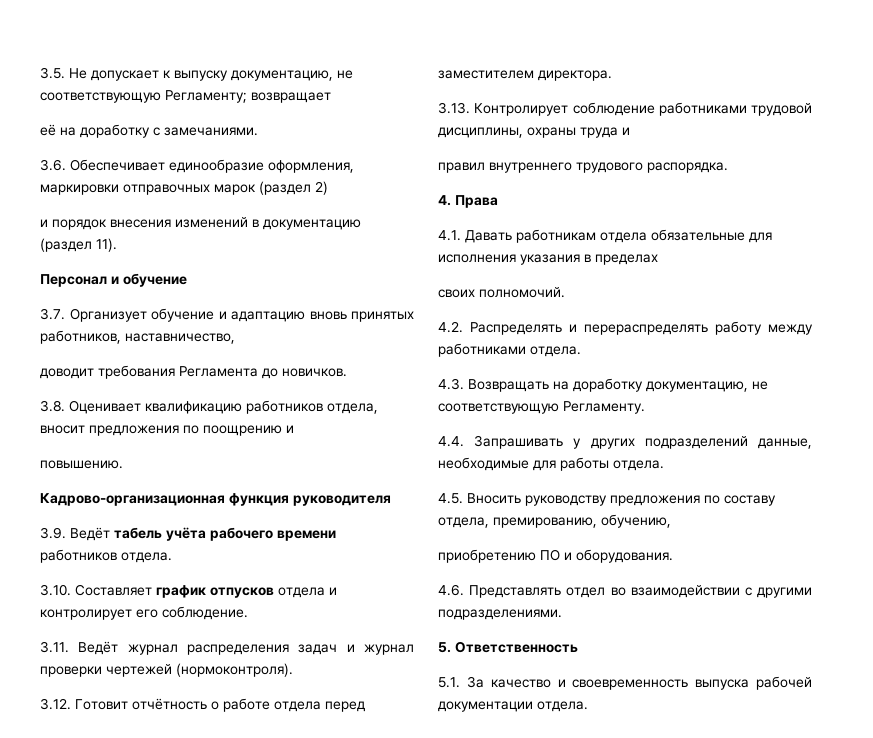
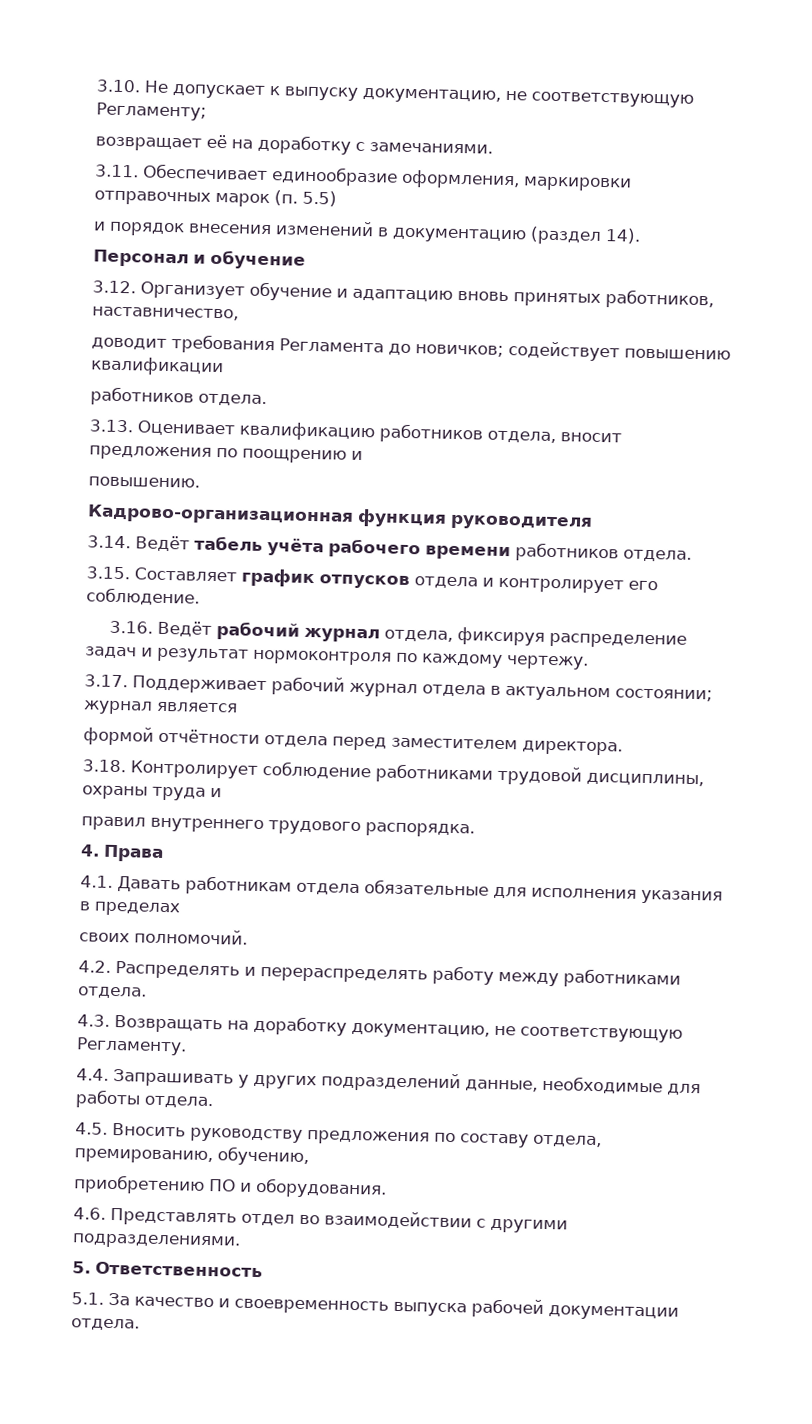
[40,67,65,79] 3.5. -> [96,79,141,93] 3.10.
(247, 96) none -> (207, 111) //
(331, 97) // -> (202, 144) none
[40,159,66,171] 3.6. -> [95,164,139,178] 3.11.
[259,181,328,195] (раздел 2) -> [274,190,337,207] (п. 5.5)
[96,238,117,252] 11). -> [605,228,641,244] 14).
[40,308,65,320] 3.7. -> [92,280,136,294] 3.12.
[282,368,347,377] [40,400,65,412] новичков. // 3.8. -> [415,341,731,362] [90,356,224,377] [90,386,267,407] [89,419,133,433] новичков; содействует повышению квалификации // работников отдела. // 3.13.
[40,527,66,539] 3.9. -> [87,535,131,549] 3.14.
[40,584,71,596] 3.10. -> [86,566,130,580] 3.15.
[40,641,414,655] [40,663,293,677] [40,698,270,712] 3.11. Ведёт журнал распределения задач и журнал проверки чертежей (нормоконтроля). // 3.12. Готовит отчётность о работе -> [109,620,688,649] [85,646,589,670] [84,674,713,702] [83,700,238,715] [83,726,260,746] 3.16. Ведёт рабочий журнал отдела, фиксируя распределение задач и результат нормоконтроля по каждому чертежу. // 3.17. Поддерживает рабочий журнал отдела в актуальном состоянии; журнал является // формой отчётности
[438,102,470,114] 3.13. -> [82,759,126,773] 3.18.

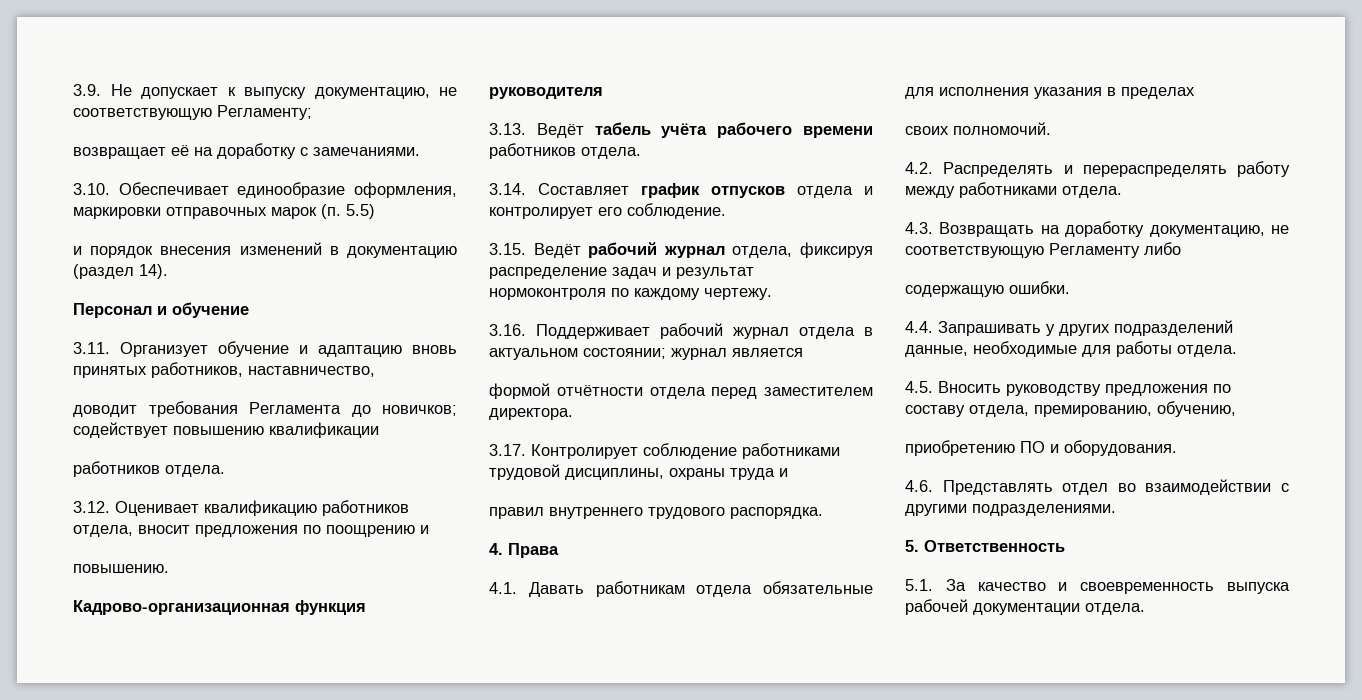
[96,79,141,93] 3.10. -> [73,84,101,96] 3.9.
[95,164,139,178] 3.11. -> [73,183,110,195] 3.10.
[92,280,136,294] 3.12. -> [73,342,110,354] 3.11.
[89,419,133,433] 3.13. -> [73,501,110,513] 3.12.
[87,535,131,549] 3.14. -> [489,123,526,135] 3.13.
[86,566,130,580] 3.15. -> [489,183,526,195] 3.14.
[109,620,154,634] 3.16. -> [489,243,526,255] 3.15.
[84,674,128,688] 3.17. -> [489,324,526,336] 3.16.
[82,759,126,773] 3.18. -> [489,444,526,456] 3.17.
[76,1037,187,1056] Регламенту. -> [1049,242,1181,258] [905,281,1070,297] Регламенту либо // содержащую ошибки.

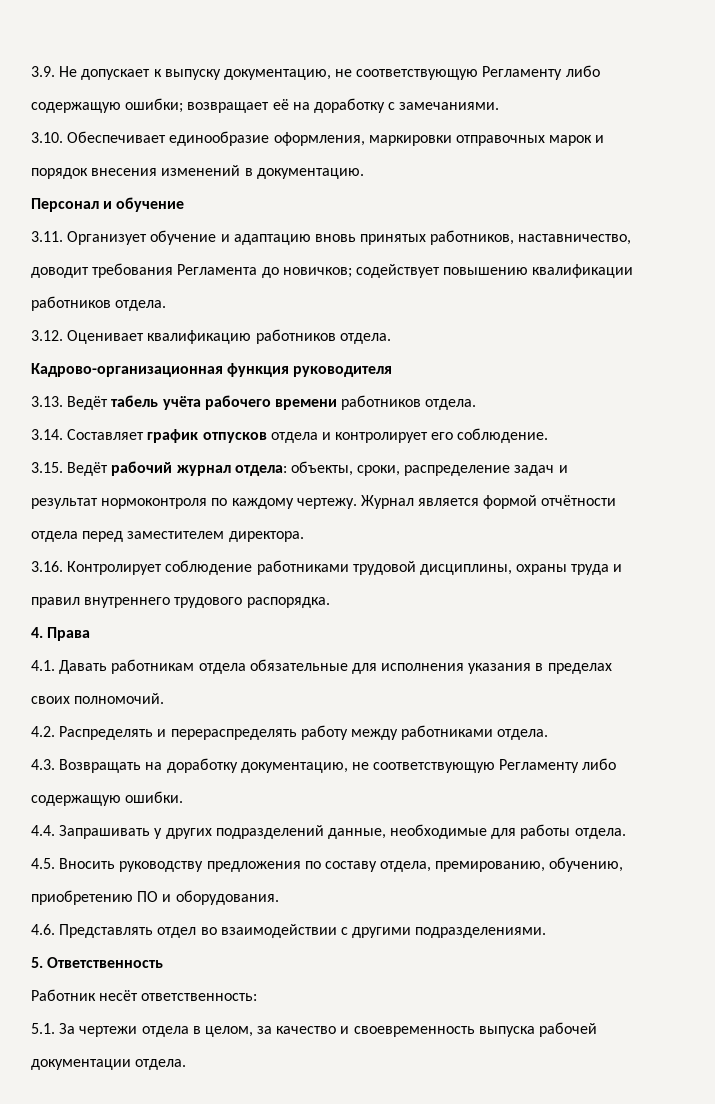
[217,105,312,120] Регламенту; // -> [482,65,600,80] [31,98,184,113] Регламенту либо // содержащую ошибки;
[321,204,375,219] [73,246,82,255] (п. 5.5) // и -> [595,135,605,143] и //
[347,246,457,258] [73,264,168,279] документацию (раздел 14). -> [256,168,364,179] документацию.
[73,525,429,537] [73,564,169,573] отдела, вносит предложения по поощрению и // повышению. -> [339,333,391,344] отдела.
[732,242,873,258] отдела, фиксируя -> [234,461,401,476] отдела: объекты, сроки,
(671, 271) none -> (568, 469) //
[489,323,873,339] [489,348,727,360] // 3.16. Поддерживает рабочий журнал отдела в актуальном состоянии; журнал -> [360,495,414,509] Журнал
(803, 352) // -> (480, 502) none
(643, 390) none -> (617, 500) //
[489,444,526,456] 3.17. -> [31,561,63,572] 3.16.
(1065, 546) none -> [31,989,258,1001] // Работник несёт ответственность:
(966, 585) none -> [79,1026,273,1037] чертежи отдела в целом, за
(968, 607) none -> (598, 1029) //

